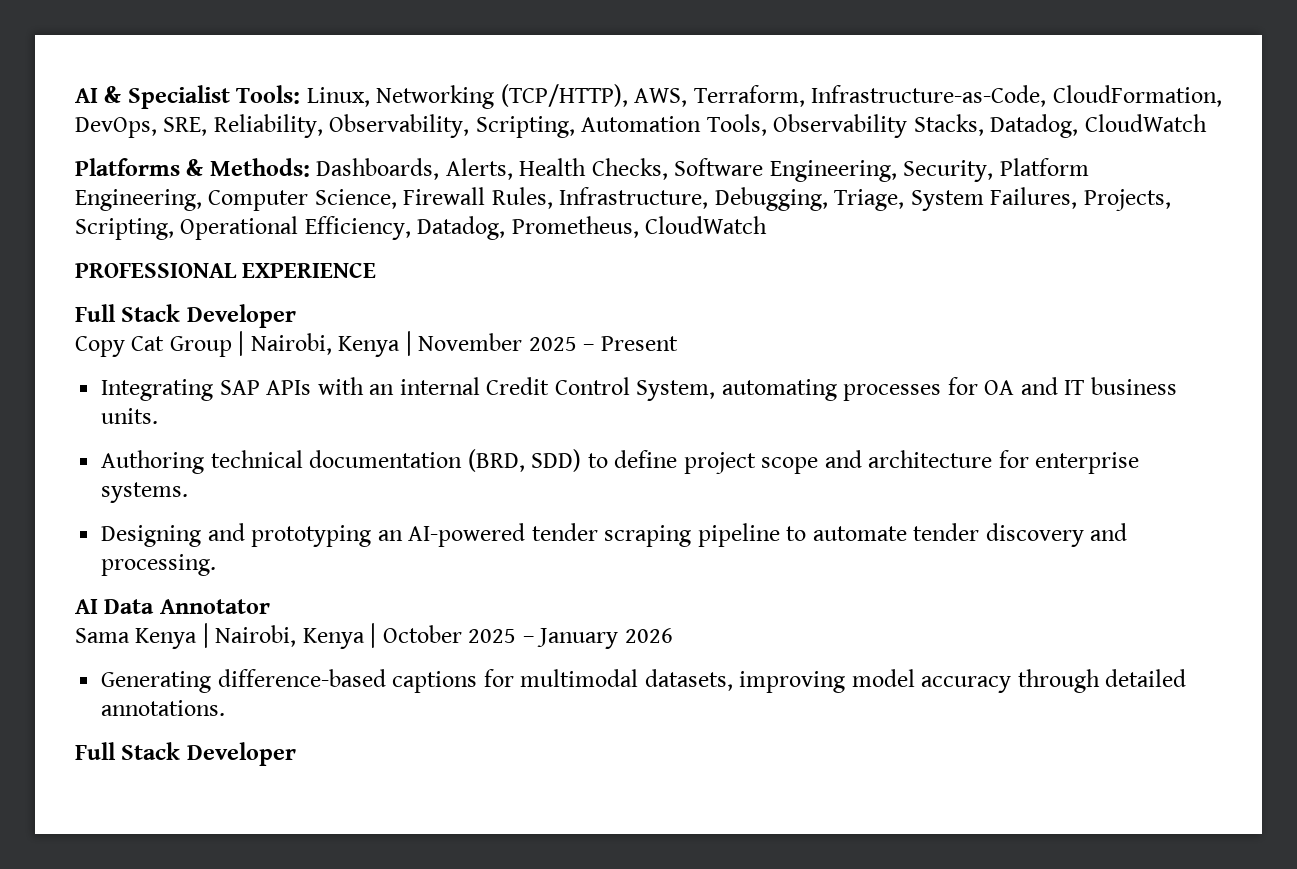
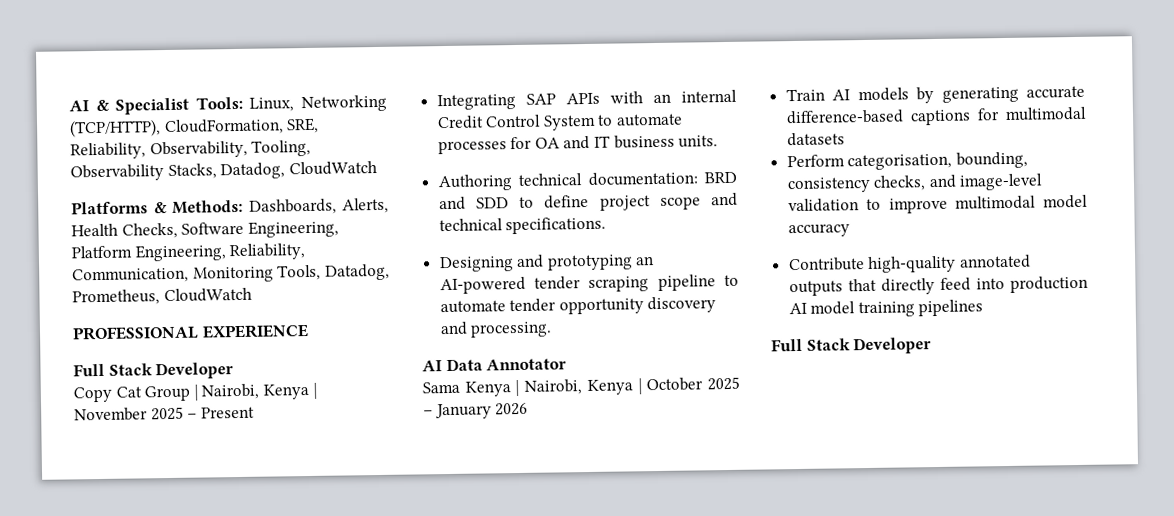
[634,85,1222,107] [75,114,767,138] AWS, Terraform, Infrastructure-as-Code, CloudFormation, DevOps, SRE, Reliability, Observability, Scripting, Automation Tools, -> [163,117,320,136] [70,139,312,160] CloudFormation, SRE, Reliability, Observability, Tooling,
[903,160,994,182] Security, -> (339, 229) none
[208,187,1171,211] [75,216,411,240] Computer Science, Firewall Rules, Infrastructure, Debugging, Triage, System Failures, Projects, Scripting, Operational Efficiency, -> [229,243,306,261] [72,264,322,284] Reliability, Communication, Monitoring Tools,
[636,379,837,401] System, automating -> [542,113,684,131] System to automate
[309,449,582,472] documentation (BRD, SDD) -> [587,171,737,186] [438,196,509,211] documentation: BRD and SDD
[868,450,1140,474] [101,482,189,503] architecture for enterprise systems. -> [438,216,607,235] technical specifications.
(980, 532) none -> [558,298,644,315] opportunity
[101,669,1187,693] [101,700,226,716] Generating difference-based captions for multimodal datasets, improving model accuracy through detailed annotations. -> [785,85,1085,104] [785,106,1087,126] [786,132,845,147] [786,151,1028,171] [786,173,1044,194] [787,194,1088,214] [787,223,850,238] [788,254,1031,273] [788,275,1088,297] [788,299,984,318] Train AI models by generating accurate difference-based captions for multimodal datasets // Perform categorisation, bounding, consistency checks, and image-level validation to improve multimodal model accuracy // Contribute high-quality annotated outputs that directly feed into production AI model training pipelines

